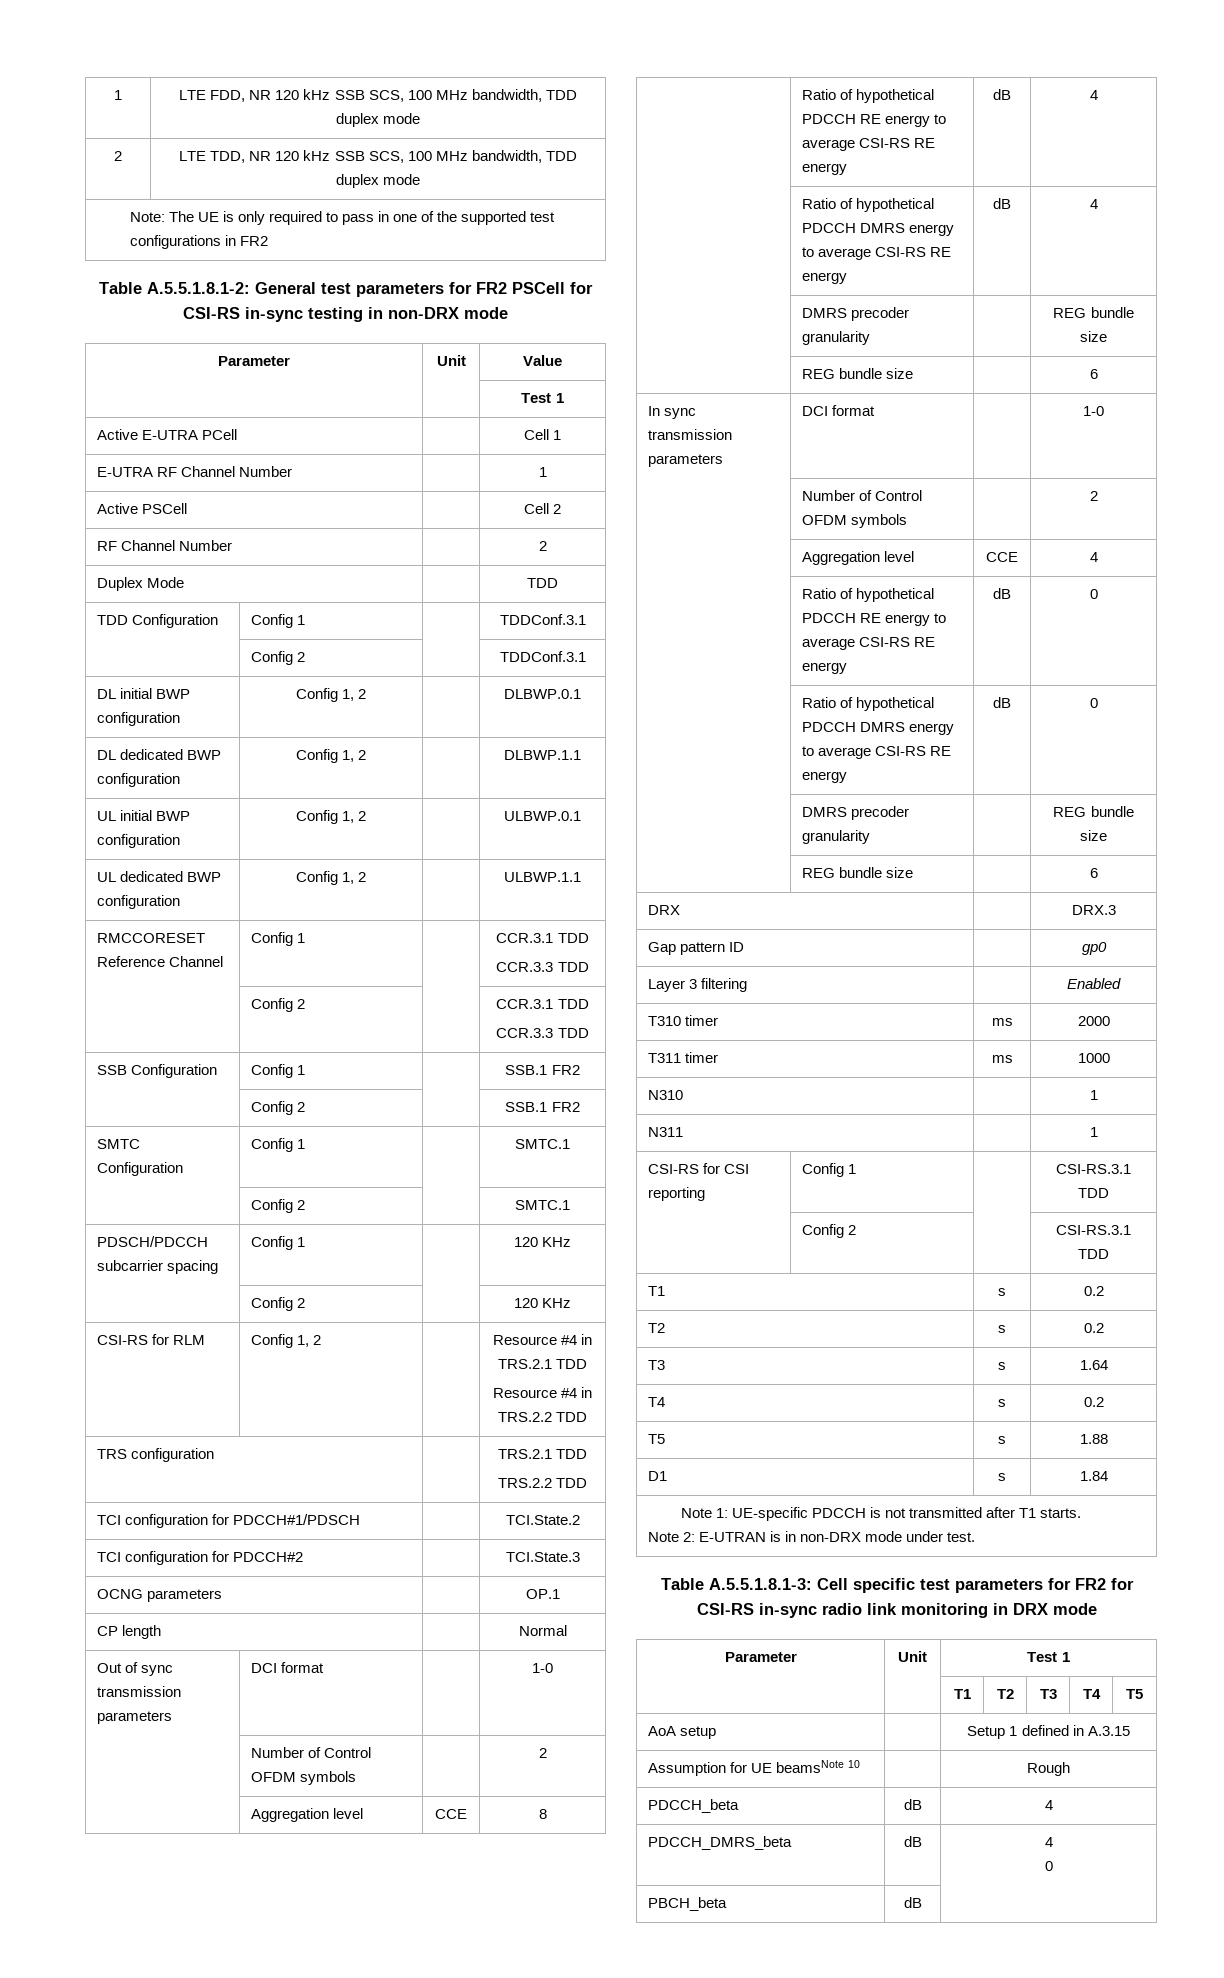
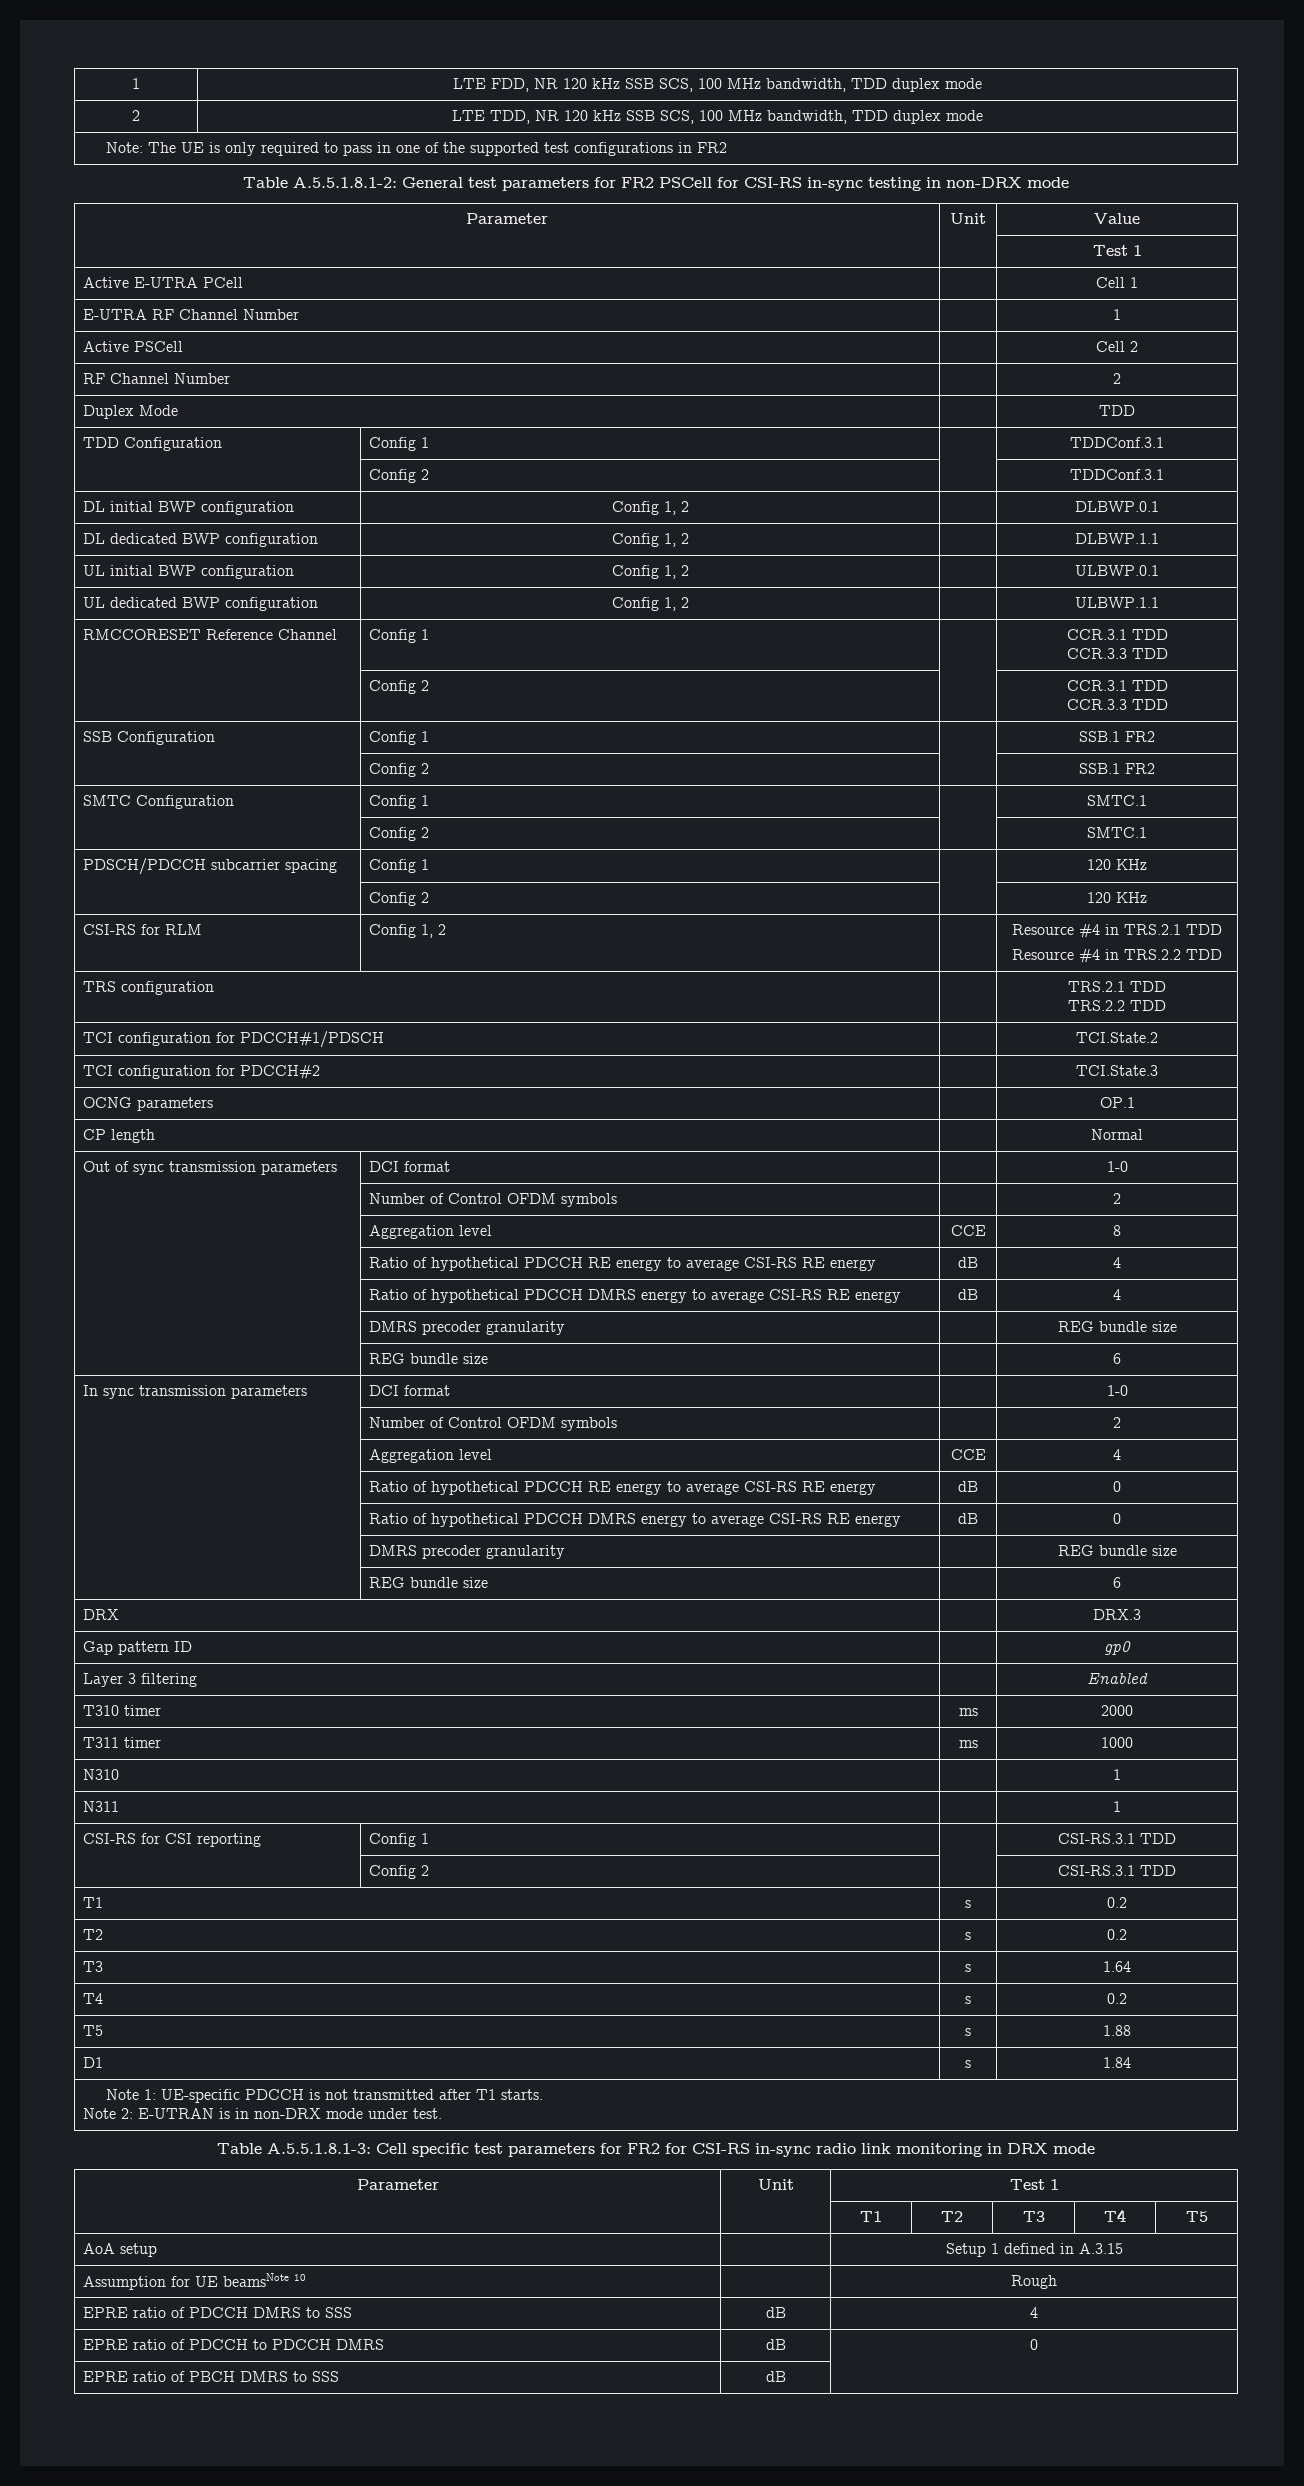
[648,1799,740,1813] [903,1799,922,1810] [1044,1800,1053,1810] [648,1836,793,1850] [903,1836,922,1847] [1044,1837,1053,1847] [1044,1861,1053,1871] [648,1897,728,1911] PDCCH_beta | dB | 4 // PDCCH_DMRS_beta | dB | 4 // 0 // PBCH_beta -> [82,2307,352,2318] [765,2307,786,2318] [1030,2307,1038,2318] [82,2339,384,2350] [765,2339,786,2350] [1030,2339,1038,2350] [82,2371,339,2382] EPRE ratio of PDCCH DMRS to SSS | dB | 4 // EPRE ratio of PDCCH to PDCCH DMRS | dB | 0 // EPRE ratio of PBCH DMRS to SSS

